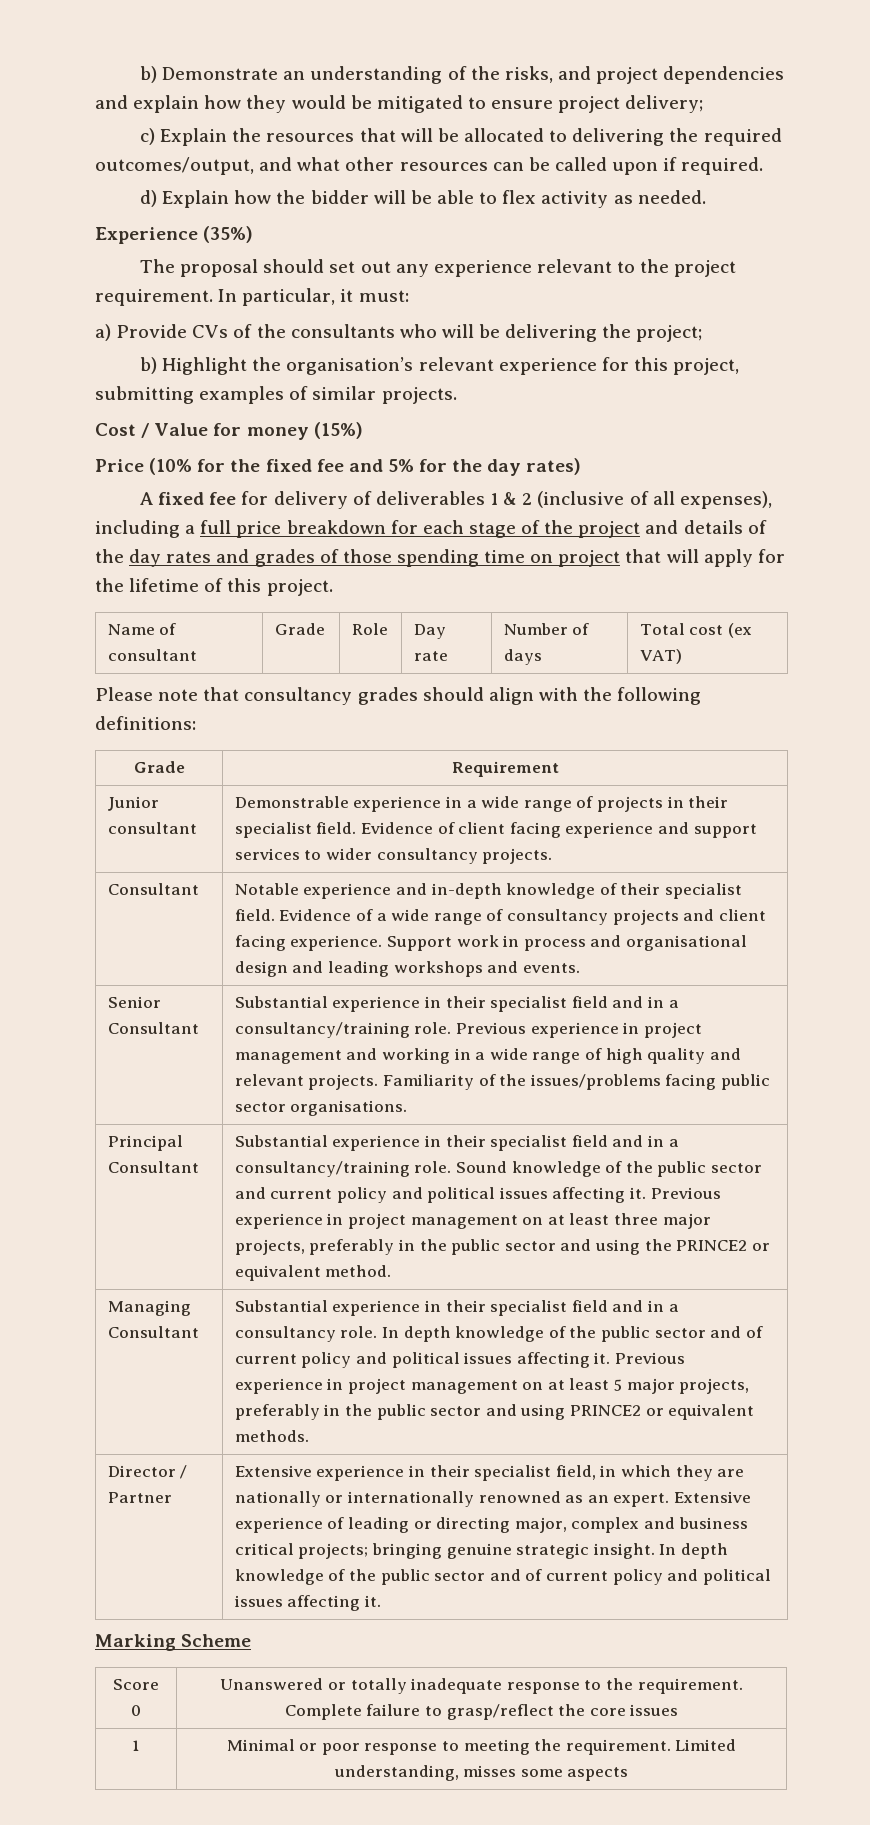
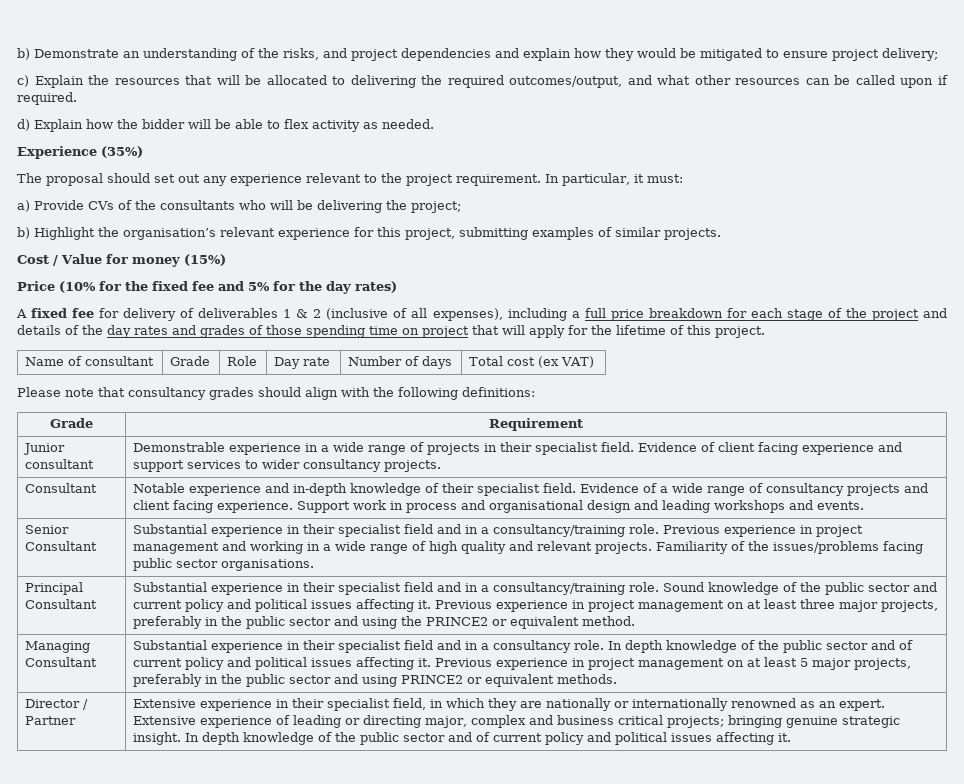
[95,1634,252,1651] [113,1679,159,1690] [131,1705,141,1716] [220,1678,743,1694] [284,1704,679,1720] [132,1740,140,1751] [226,1739,737,1755] [333,1765,629,1781] // Marking Scheme // Score 0 | Unanswered or totally inadequate response to the requirement. Complete failure to grasp/reflect the core issues // 1 | Minimal or poor response to meeting the requirement. Limited understanding, misses some aspects -> (792, 737) none

